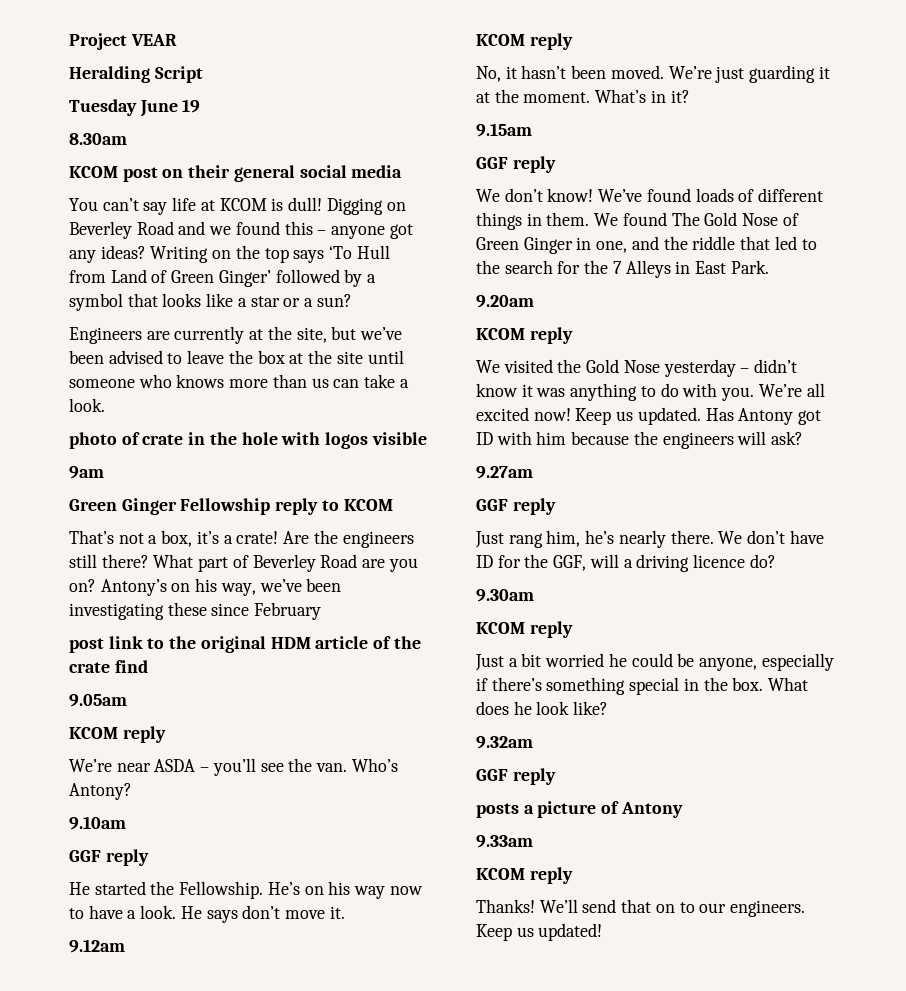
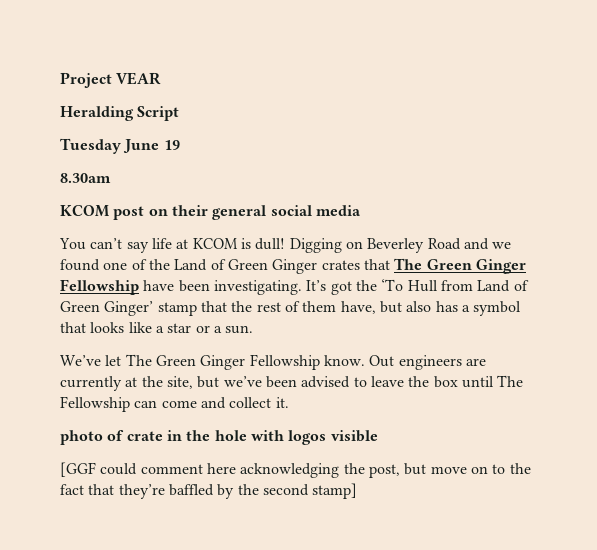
[284,221,413,239] [69,245,325,263] this – anyone got any ideas? Writing on the top says -> [103,258,526,274] [60,279,377,295] one of the Land of Green Ginger crates that The Green Ginger Fellowship have been investigating. It’s got the
[275,269,363,287] followed by -> [157,301,458,316] stamp that the rest of them have, but also has
[316,294,352,307] [69,327,142,344] sun? // Engineers -> [225,325,254,334] [60,354,462,370] sun. // We’ve let The Green Ginger Fellowship know. Out engineers
[289,350,404,364] [69,374,409,388] [69,398,105,412] at the site until someone who knows more than us can take a look. -> [461,375,524,388] [60,396,289,412] until The Fellowship can come and collect it.
[69,466,104,479] [69,498,393,515] [69,530,414,548] [69,554,418,572] [69,578,342,596] [69,602,322,620] [69,636,421,653] [69,660,148,673] [69,694,127,707] [69,726,166,743] [69,758,398,776] [69,783,132,800] [69,816,126,830] [69,849,149,866] [69,881,423,899] [69,905,345,923] [69,939,125,953] [476,33,573,50] [476,65,830,83] [476,89,690,103] [476,123,532,137] [476,156,556,173] [476,188,824,202] [476,212,799,230] [476,236,817,254] [476,260,769,278] [476,295,534,308] [476,327,573,344] [476,359,798,377] [476,383,825,401] [476,407,822,425] [476,431,804,449] [476,466,533,479] [476,498,556,515] [475,530,824,548] [476,554,776,572] [476,589,534,602] [476,621,573,638] [475,653,834,671] [476,677,809,695] [476,701,609,715] [476,736,533,749] [476,768,556,785] [476,801,683,818] [476,835,533,848] [476,867,573,884] [476,899,806,917] [476,923,603,941] 9am // Green Ginger Fellowship reply to KCOM // That’s not a box, it’s a crate! Are the engineers still there? What part of Beverley Road are you on? Antony’s on his way, we’ve been investigating these since February // post link to the original HDM article of the crate find // 9.05am // KCOM reply // We’re near ASDA – you’ll see the van. Who’s Antony? // 9.10am // GGF reply // He started the Fellowship. He’s on his way now to have a look. He says don’t move it. // 9.12am // KCOM reply // No, it hasn’t been moved. We’re just guarding it at the moment. What’s in it? // 9.15am // GGF reply // We don’t know! We’ve found loads of different things in them. We found The Gold Nose of Green Ginger in one, and the riddle that led to the search for the 7 Alleys in East Park. // 9.20am // KCOM reply // We visited the Gold Nose yesterday – didn’t know it was anything to do with you. We’re all excited now! Keep us updated. Has Antony got ID with him because the engineers will ask? // 9.27am // GGF reply // Just rang him, he’s nearly there. We don’t have ID for the GGF, will a driving licence do? // 9.30am // KCOM reply // Just a bit worried he could be anyone, especially if there’s something special in the box. What does he look like? // 9.32am // GGF reply // posts a picture of Antony // 9.33am // KCOM reply // Thanks! We’ll send that on to our engineers. Keep us updated! -> [60,462,531,478] [60,483,358,499] [GGF could comment here acknowledging the post, but move on to the fact that they’re baffled by the second stamp]

